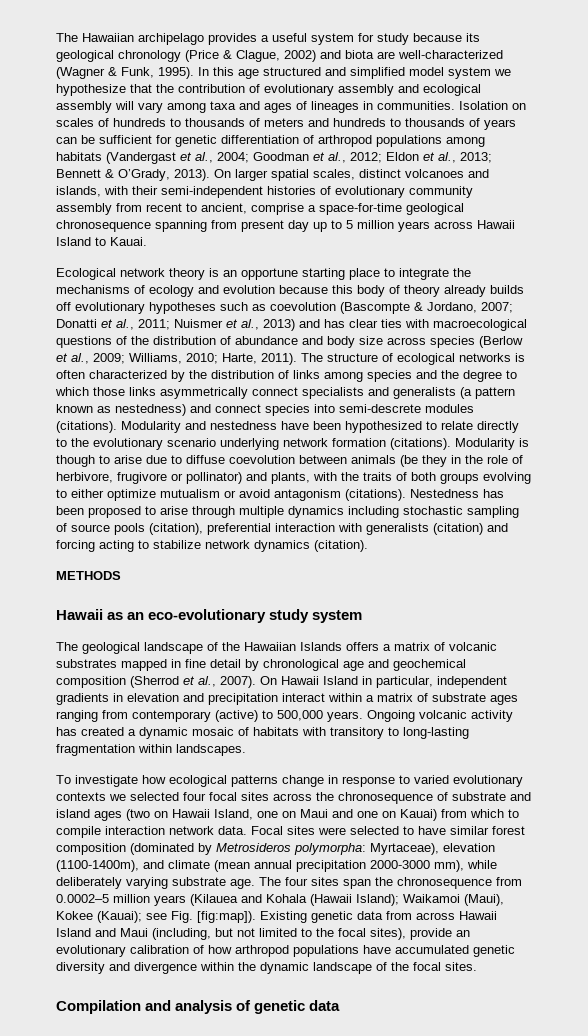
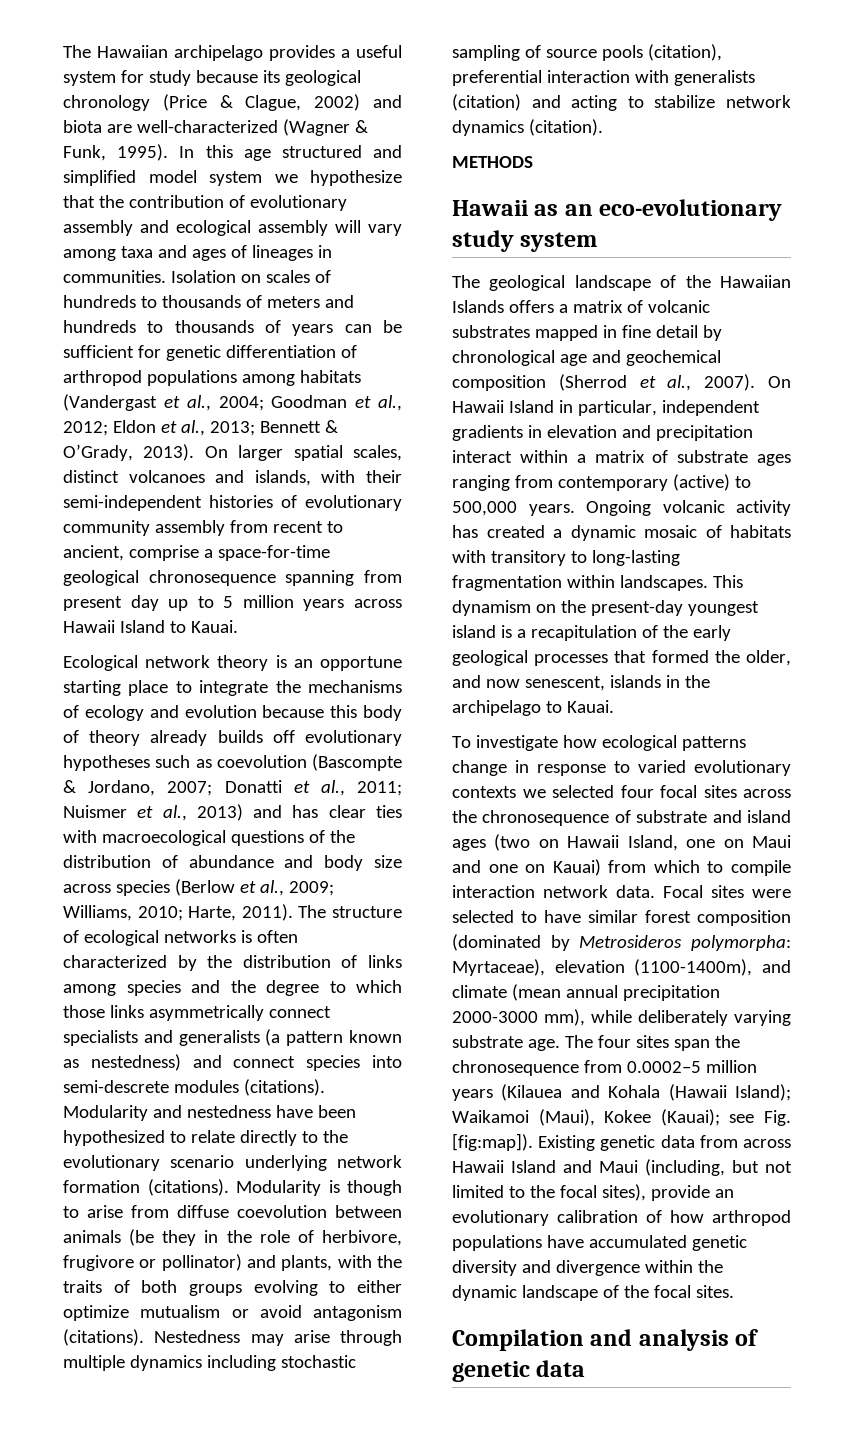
[146,455,182,464] due to -> [131,1205,169,1218] from
[483,489,504,498] [56,506,156,518] has been proposed to -> [250,1334,284,1346] may
[56,540,95,552] forcing -> (561, 101) none
(246, 750) none -> [712,575,743,588] [452,600,759,616] [452,625,731,641] [452,650,791,666] [452,675,710,691] [452,700,614,716] This dynamism on the present-day youngest island is a recapitulation of the early geological processes that formed the older, and now senescent, islands in the archipelago to Kauai.

